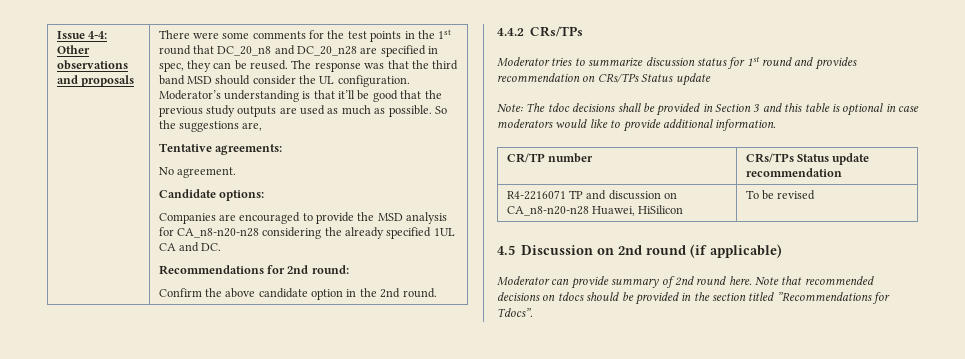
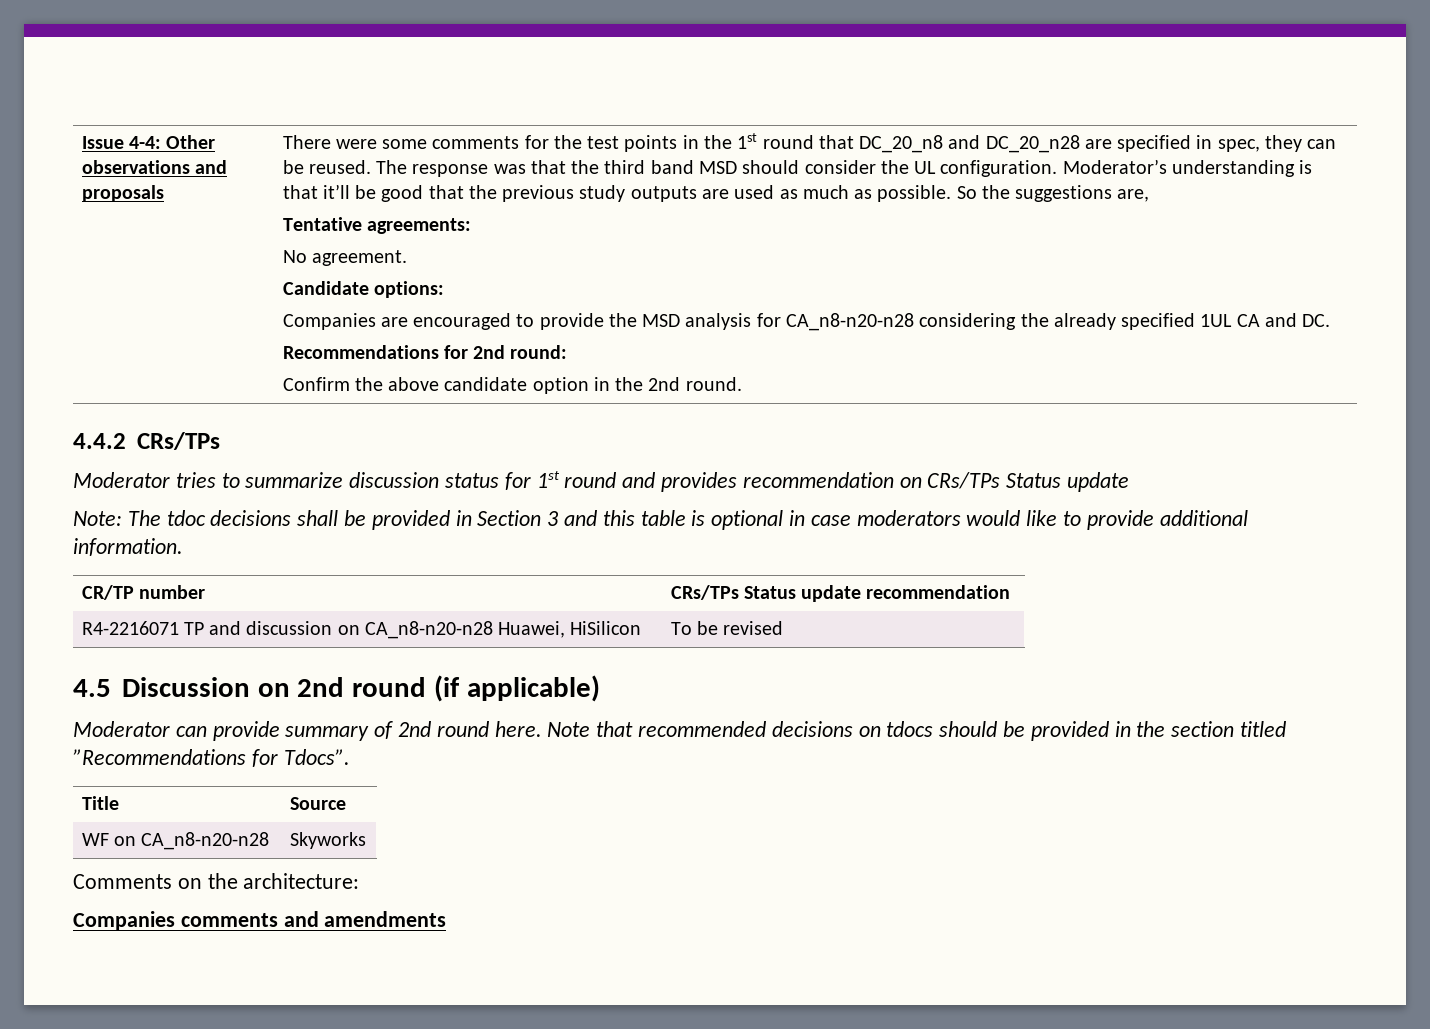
(533, 312) none -> [81,796,119,810] [289,797,346,810] [81,832,270,850] [289,832,366,849] [73,873,360,889] [73,911,447,930] // Title | Source // WF on CA_n8-n20-n28 | Skyworks // Comments on the architecture: // Companies comments and amendments

